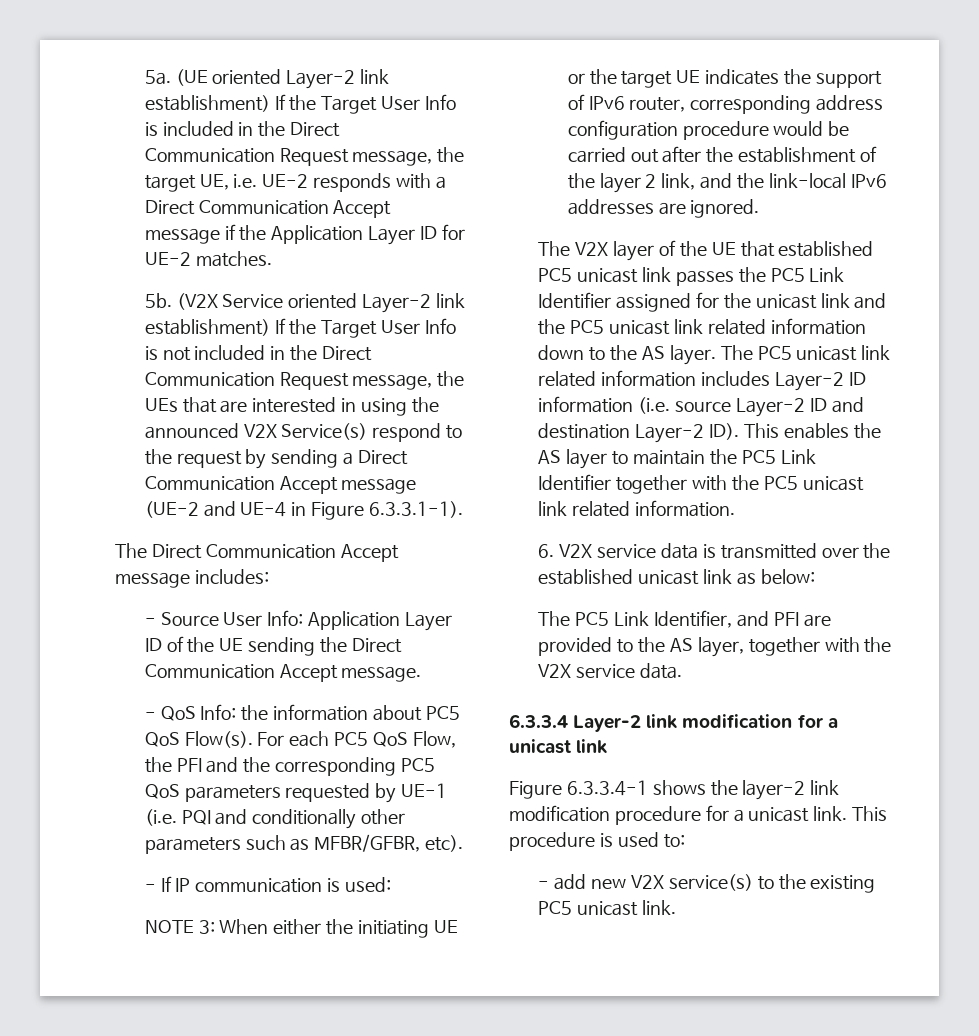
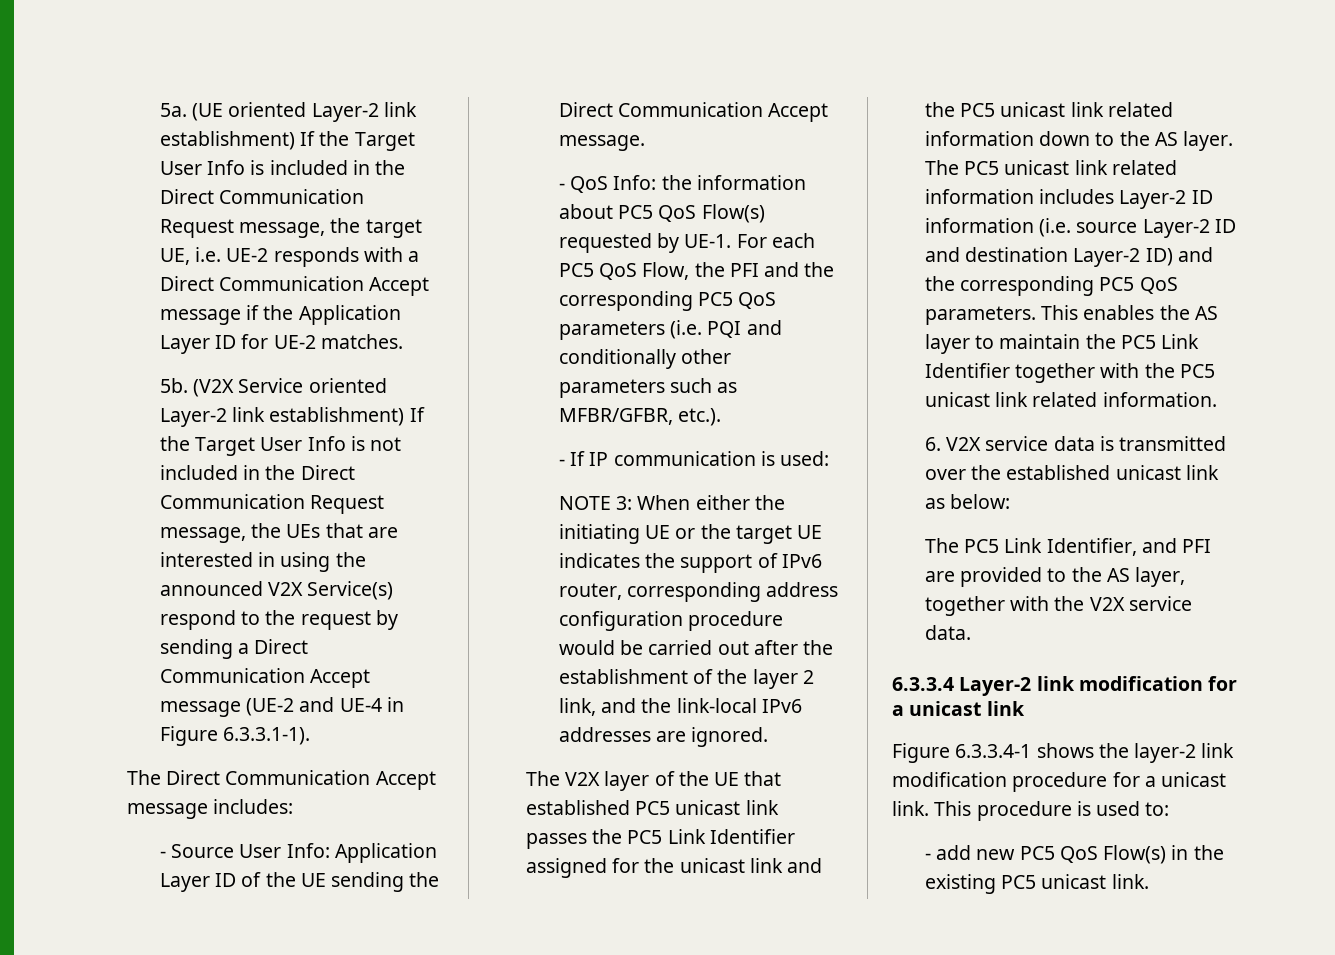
[184,731,253,748] Flow(s). -> [701,204,765,223] [558,233,732,253] Flow(s) requested by UE-1.
[285,783,448,803] requested by UE-1 -> (665, 330) none
[425,835,464,852] etc). -> [678,408,722,426] etc.).
[709,423,740,440] ID). -> [1145,247,1213,266] [924,276,1178,296] [924,306,1036,325] ID) and the corresponding PC5 QoS parameters.
[630,874,774,891] V2X service(s) to -> [1019,845,1189,864] PC5 QoS Flow(s) in

